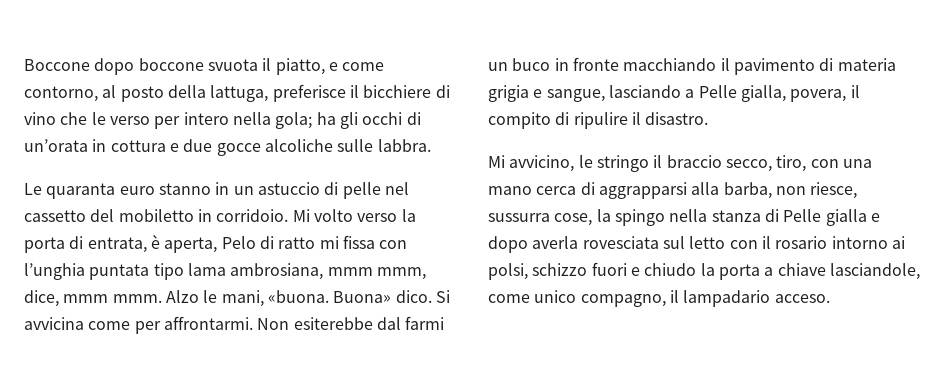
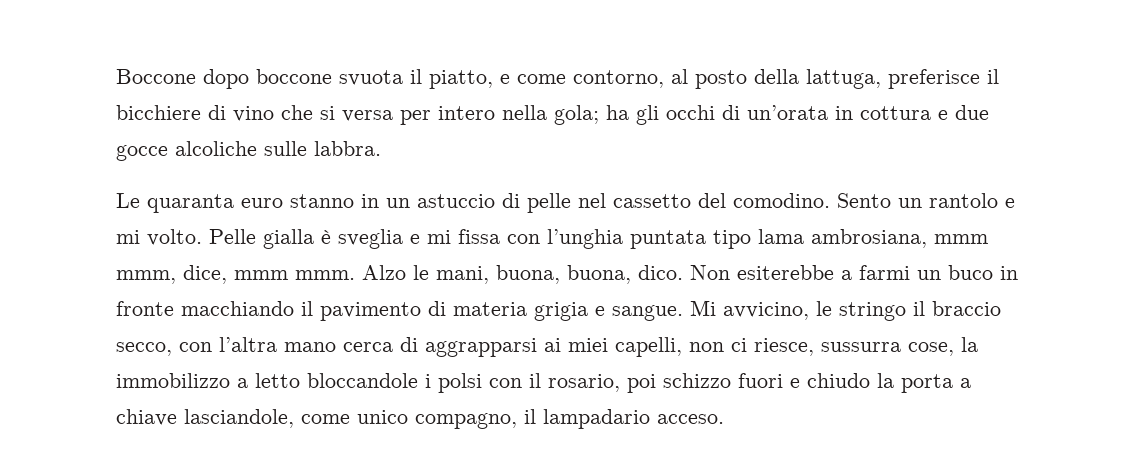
[91,112,150,125] le verso -> [320,106,393,122] si versa
[118,209,416,222] [24,234,316,253] mobiletto in corridoio. Mi volto verso la porta di entrata, è aperta, Pelo di ratto -> [733,193,1015,208] [116,229,420,249] comodino. Sento un rantolo e mi volto. Pelle gialla è sveglia e
[267,290,450,303] [24,316,253,334] «buona. Buona» dico. Si avvicina come per affrontarmi. -> [496,265,683,284] buona, buona, dico.
[376,317,401,330] dal -> [841,270,852,280] a
[546,85,860,102] [488,112,709,129] sangue, lasciando a Pelle gialla, povera, il compito di ripulire il disastro. // -> [612,305,683,321] sangue.
[776,155,872,172] tiro, con una -> [179,337,277,352] con l’altra
[691,182,858,199] [488,209,880,226] [488,236,905,253] [488,263,528,280] alla barba, non riesce, sussurra cose, la spingo nella stanza di Pelle gialla e dopo averla rovesciata sul letto con il rosario intorno ai polsi, -> [544,337,978,357] [116,373,656,393] ai miei capelli, non ci riesce, sussurra cose, la immobilizzo a letto bloccandole i polsi con il rosario, poi

